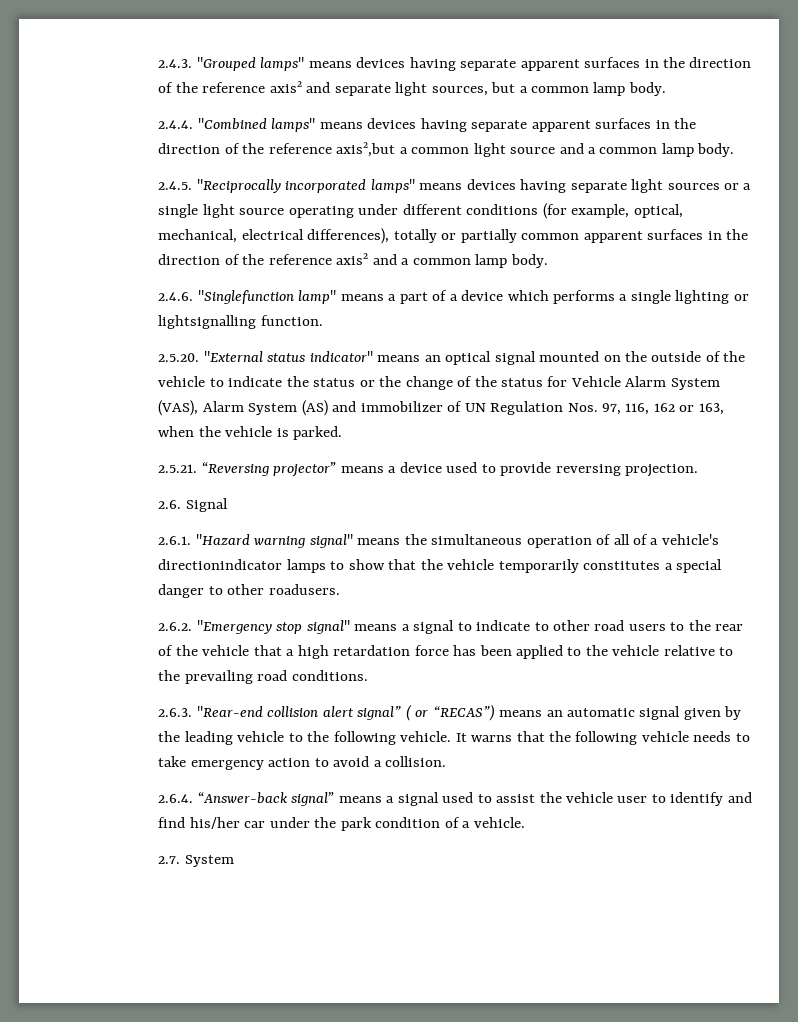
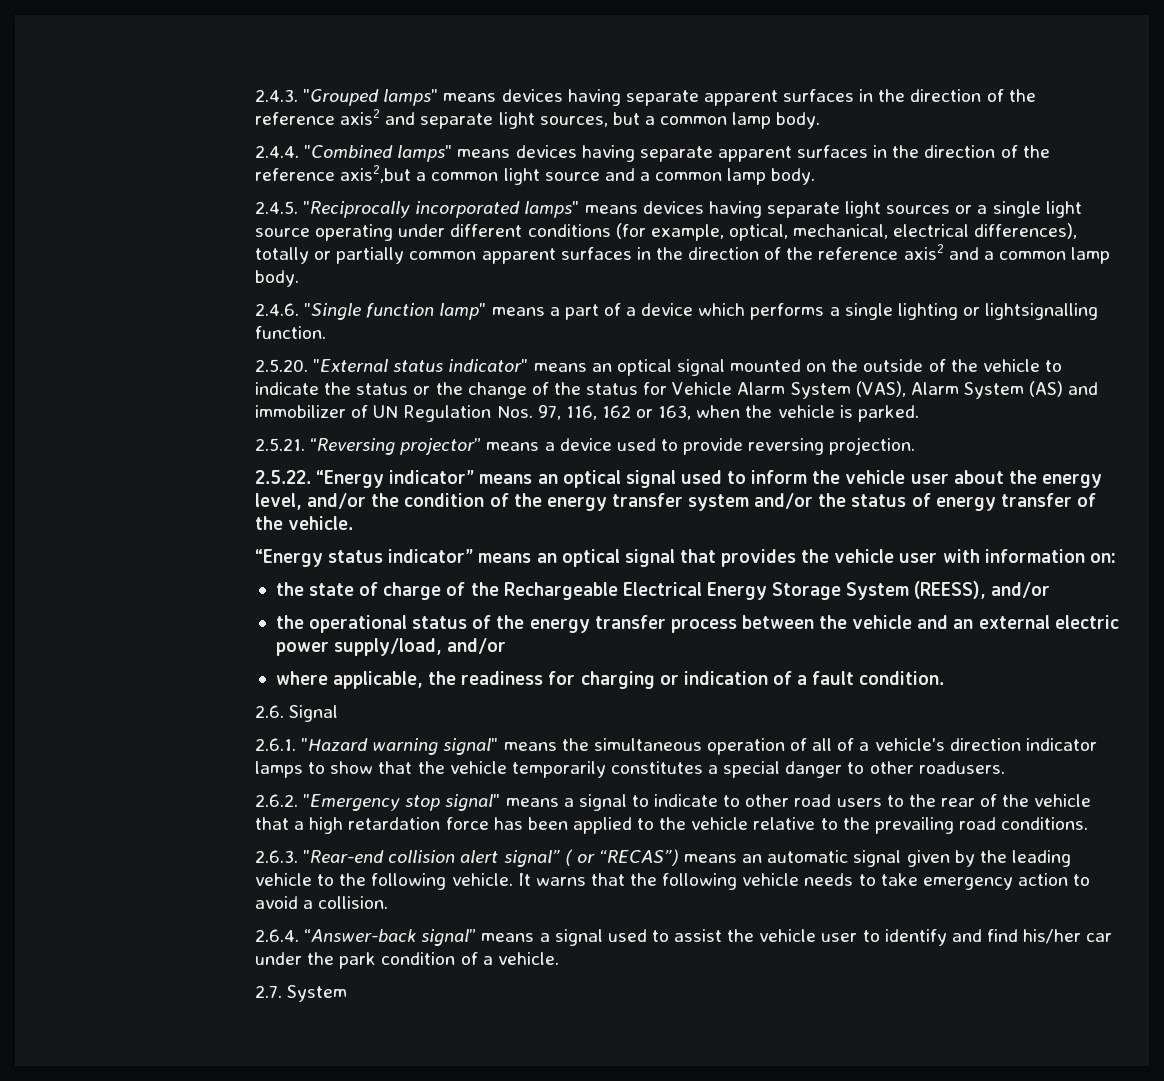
[197,290,294,304] "Singlefunction -> [304,303,435,320] "Single function
(698, 470) none -> [254,470,1102,488] [254,493,1096,511] [254,516,354,530] [254,549,1116,567] [275,581,1051,600] [275,615,1119,633] [275,638,507,656] [275,671,945,689] // 2.5.22. “Energy indicator” means an optical signal used to inform the vehicle user about the energy level, and/or the condition of the energy transfer system and/or the status of energy transfer of the vehicle. // “Energy status indicator” means an optical signal that provides the vehicle user with information on: // the state of charge of the Rechargeable Electrical Energy Storage System (REESS), and/or // the operational status of the energy transfer process between the vehicle and an external electric power supply/load, and/or // where applicable, the readiness for charging or indication of a fault condition.
[158,559,283,570] directionindicator -> [949,738,1097,751] direction indicator

